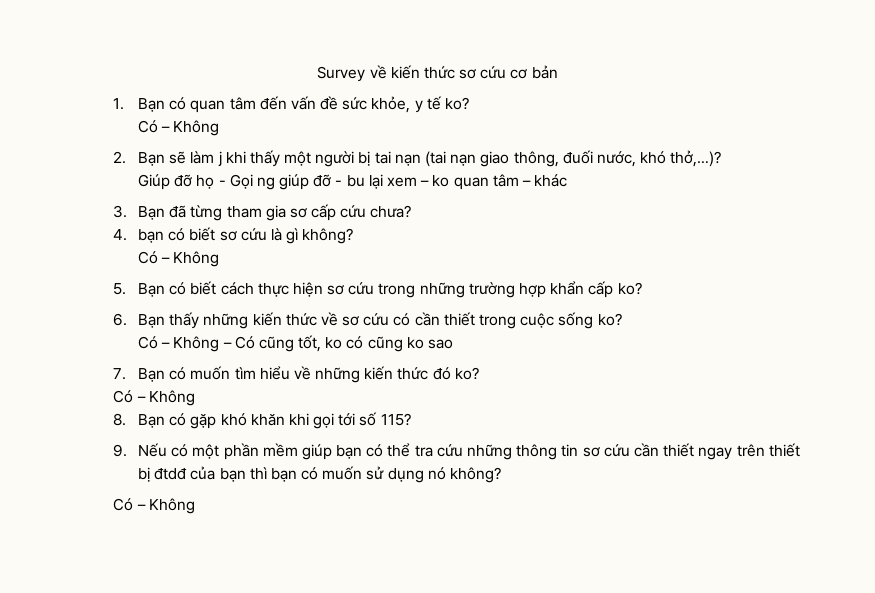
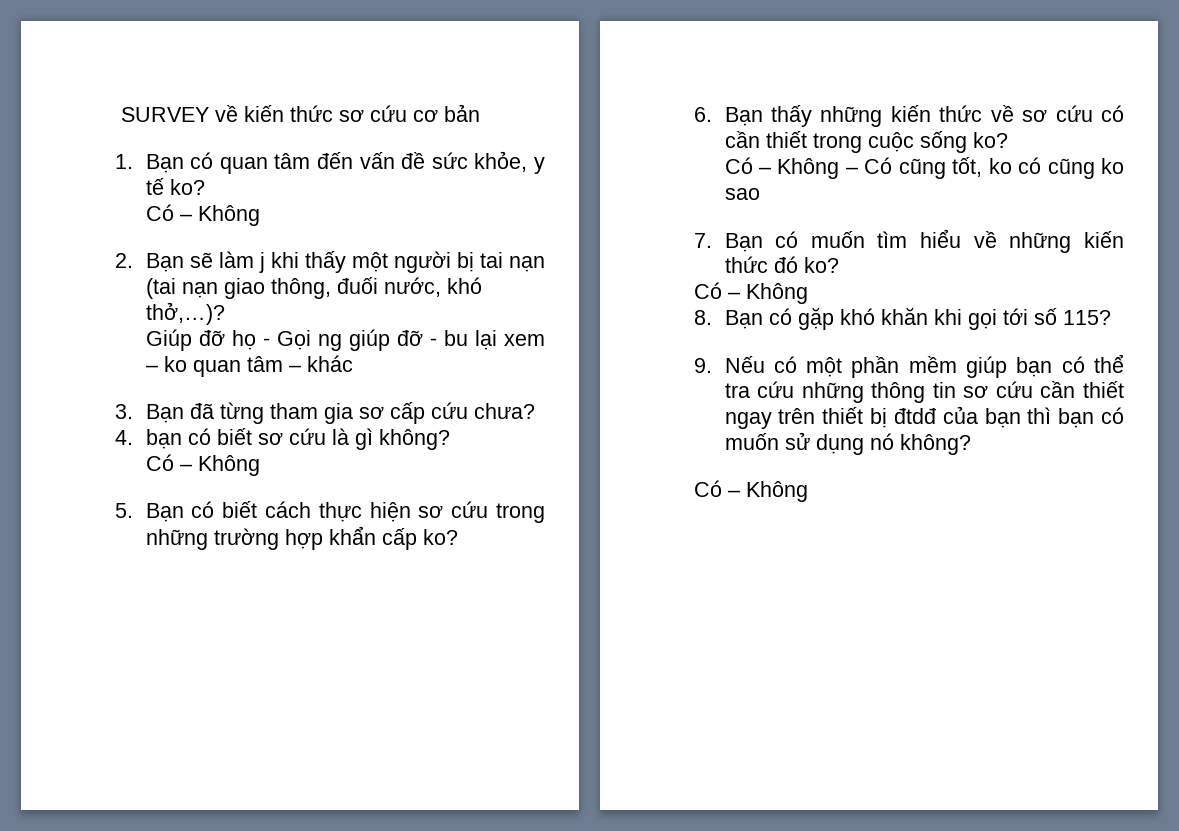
[317,66,366,82] Survey -> [120,107,209,122] SURVEY

